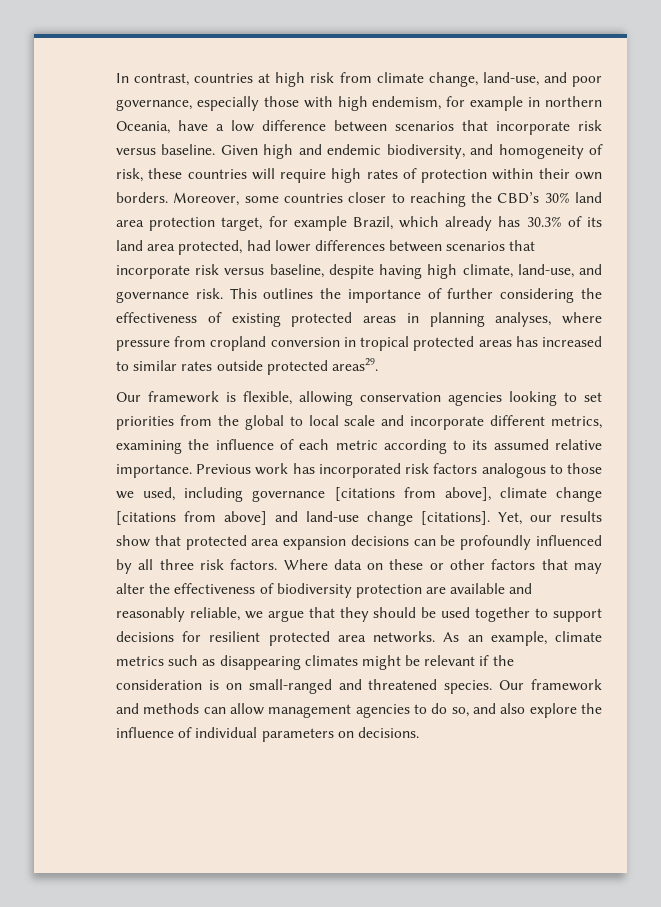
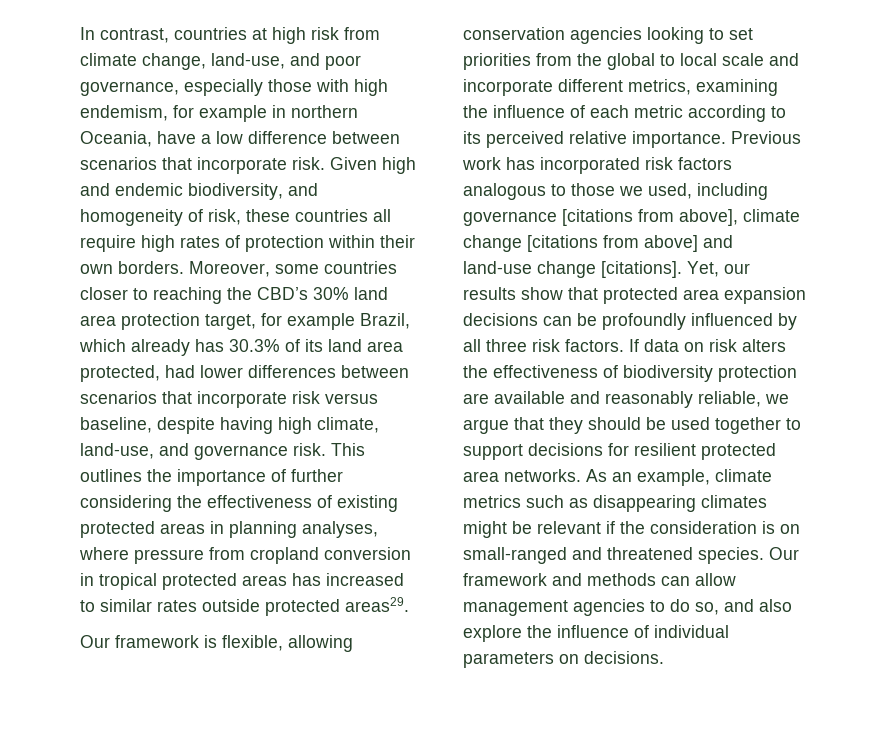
[578,120,602,131] [116,144,216,155] risk versus baseline. -> [292,157,325,170] risk.
[251,168,275,180] will -> [373,209,391,222] all
[493,439,549,450] assumed -> [486,131,564,148] perceived
[283,559,328,570] Where -> [629,339,639,352] If
[389,559,602,574] [116,583,145,594] these or other factors that may alter -> [709,339,786,352] risk alters

